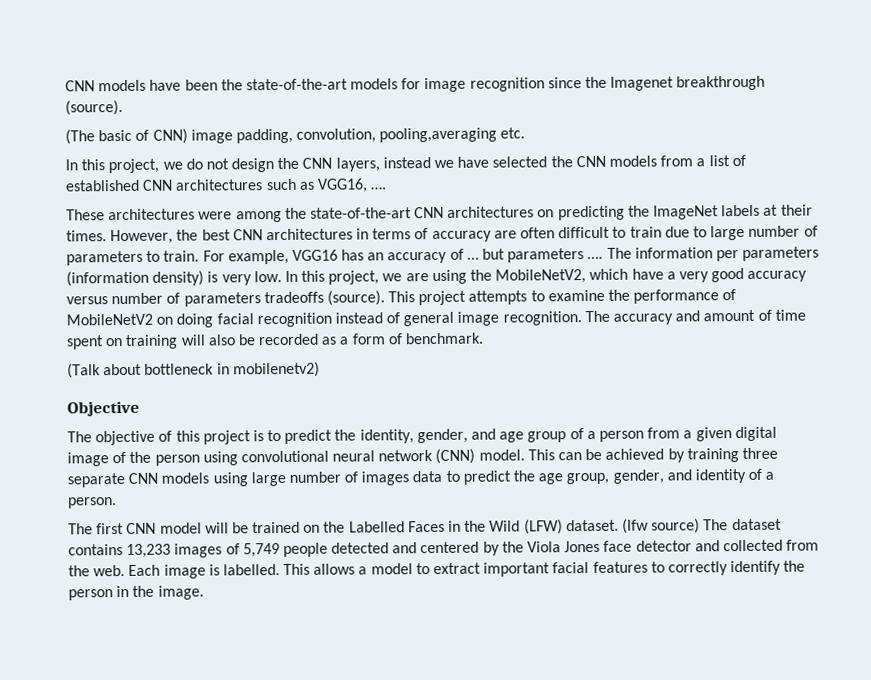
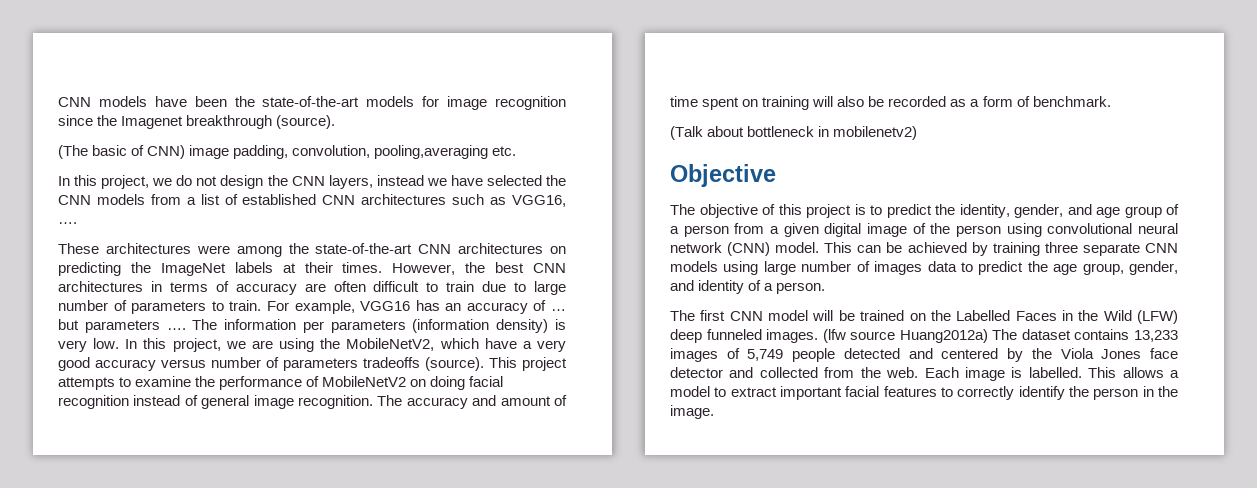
[565,518,701,534] dataset. (lfw source) -> [670,329,988,343] deep funneled images. (lfw source Huang2012a)

